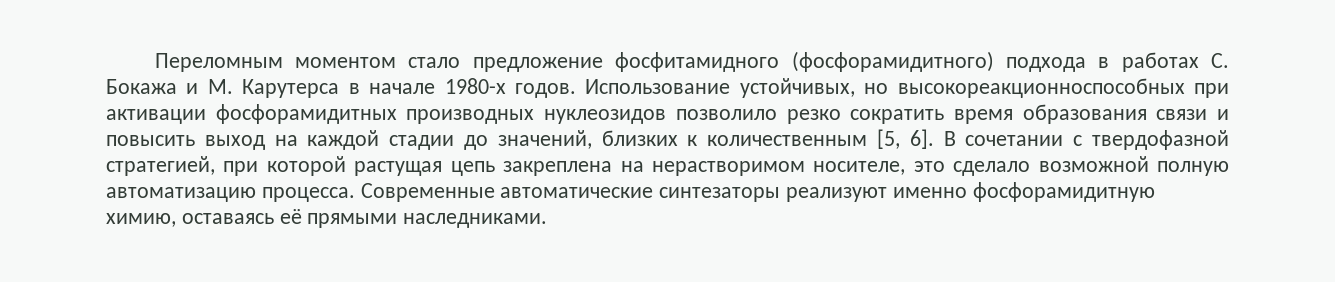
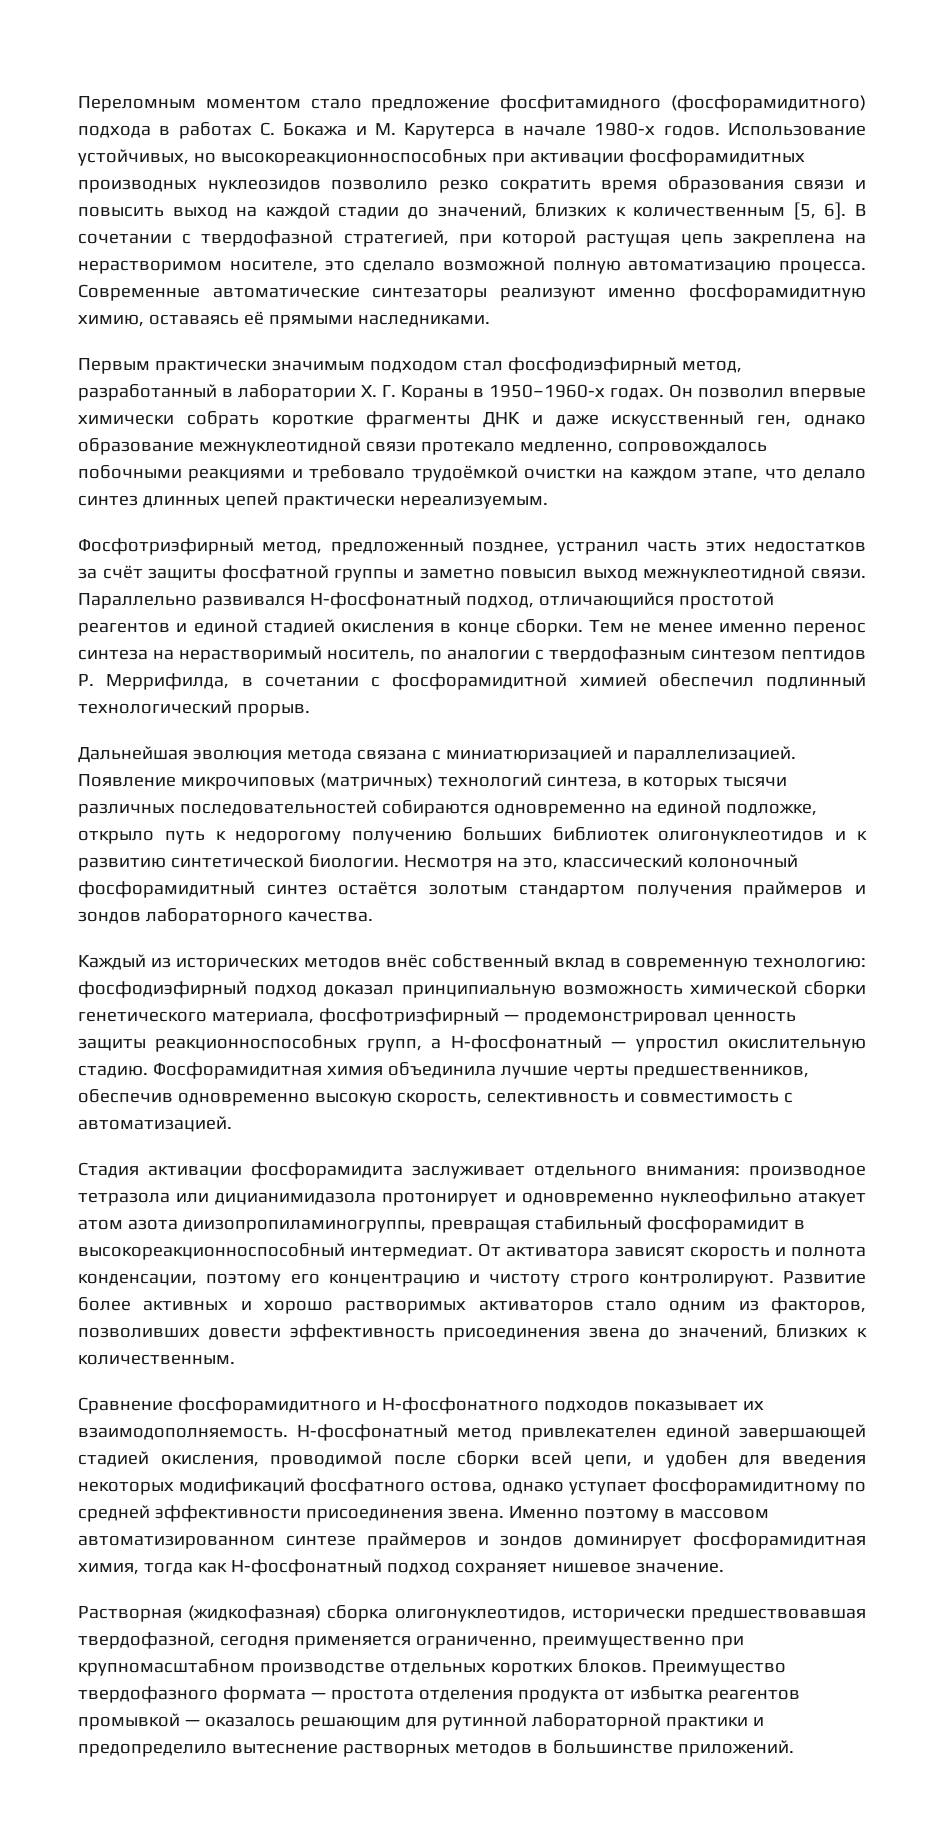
(548, 220) none -> [78,357,742,374] [78,384,866,401] [78,411,867,428] [78,438,767,455] [78,465,866,482] [78,492,548,509] [78,538,867,555] [78,565,867,582] [78,592,774,609] [78,619,866,636] [78,646,866,663] [78,673,866,690] [78,700,310,717] [78,746,796,763] [78,773,787,790] [78,800,817,817] [78,827,868,844] [78,854,798,871] [78,881,866,898] [78,908,373,925] [78,954,866,971] [78,981,866,998] [78,1008,796,1025] [78,1035,867,1052] [78,1062,809,1079] [78,1089,793,1106] [78,1116,232,1132] [78,1162,866,1179] [78,1189,866,1206] [78,1216,805,1233] [78,1243,866,1260] [78,1271,866,1287] [78,1297,866,1314] [78,1324,867,1341] [78,1354,235,1365] [78,1397,764,1414] [78,1424,866,1441] [78,1451,867,1468] [78,1478,866,1495] [78,1505,769,1522] [78,1532,866,1549] [78,1559,724,1576] [78,1605,866,1622] [78,1632,744,1649] [78,1659,786,1676] [78,1686,800,1703] [78,1713,764,1730] [78,1740,794,1757] // Первым практически значимым подходом стал фосфодиэфирный метод, разработанный в лаборатории Х. Г. Кораны в 1950–1960-х годах. Он позволил впервые химически собрать короткие фрагменты ДНК и даже искусственный ген, однако образование межнуклеотидной связи протекало медленно, сопровождалось побочными реакциями и требовало трудоёмкой очистки на каждом этапе, что делало синтез длинных цепей практически нереализуемым. // Фосфотриэфирный метод, предложенный позднее, устранил часть этих недостатков за счёт защиты фосфатной группы и заметно повысил выход межнуклеотидной связи. Параллельно развивался H-фосфонатный подход, отличающийся простотой реагентов и единой стадией окисления в конце сборки. Тем не менее именно перенос синтеза на нерастворимый носитель, по аналогии с твердофазным синтезом пептидов Р. Меррифилда, в сочетании с фосфорамидитной химией обеспечил подлинный технологический прорыв. // Дальнейшая эволюция метода связана с миниатюризацией и параллелизацией. Появление микрочиповых (матричных) технологий синтеза, в которых тысячи различных последовательностей собираются одновременно на единой подложке, открыло путь к недорогому получению больших библиотек олигонуклеотидов и к развитию синтетической биологии. Несмотря на это, классический колоночный фосфорамидитный синтез остаётся золотым стандартом получения праймеров и зондов лабораторного качества. // Каждый из исторических методов внёс собственный вклад в современную технологию: фосфодиэфирный подход доказал принципиальную возможность химической сборки генетического материала, фосфотриэфирный — продемонстрировал ценность защиты реакционноспособных групп, а H-фосфонатный — упростил окислительную стадию. Фосфорамидитная химия объединила лучшие черты предшественников, обеспечив одновременно высокую скорость, селективность и совместимость с автоматизацией. // Стадия активации фосфорамидита заслуживает отдельного внимания: производное тетразола или дицианимидазола протонирует и одновременно нуклеофильно атакует атом азота диизопропиламиногруппы, превращая стабильный фосфорамидит в высокореакционноспособный интермедиат. От активатора зависят скорость и полнота конденсации, поэтому его концентрацию и чистоту строго контролируют. Развитие более активных и хорошо растворимых активаторов стало одним из факторов, позволивших довести эффективность присоединения звена до значений, близких к количественным. // Сравнение фосфорамидитного и H-фосфонатного подходов показывает их взаимодополняемость. H-фосфонатный метод привлекателен единой завершающей стадией окисления, проводимой после сборки всей цепи, и удобен для введения некоторых модификаций фосфатного остова, однако уступает фосфорамидитному по средней эффективности присоединения звена. Именно поэтому в массовом автоматизированном синтезе праймеров и зондов доминирует фосфорамидитная химия, тогда как H-фосфонатный подход сохраняет нишевое значение. // Растворная (жидкофазная) сборка олигонуклеотидов, исторически предшествовавшая твердофазной, сегодня применяется ограниченно, преимущественно при крупномасштабном производстве отдельных коротких блоков. Преимущество твердофазного формата — простота отделения продукта от избытка реагентов промывкой — оказалось решающим для рутинной лабораторной практики и предопределило вытеснение растворных методов в большинстве приложений.

